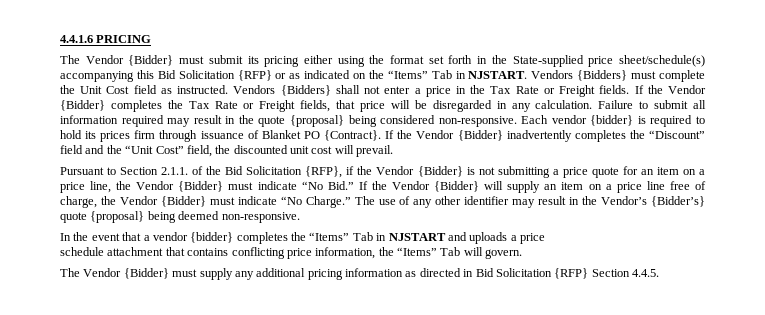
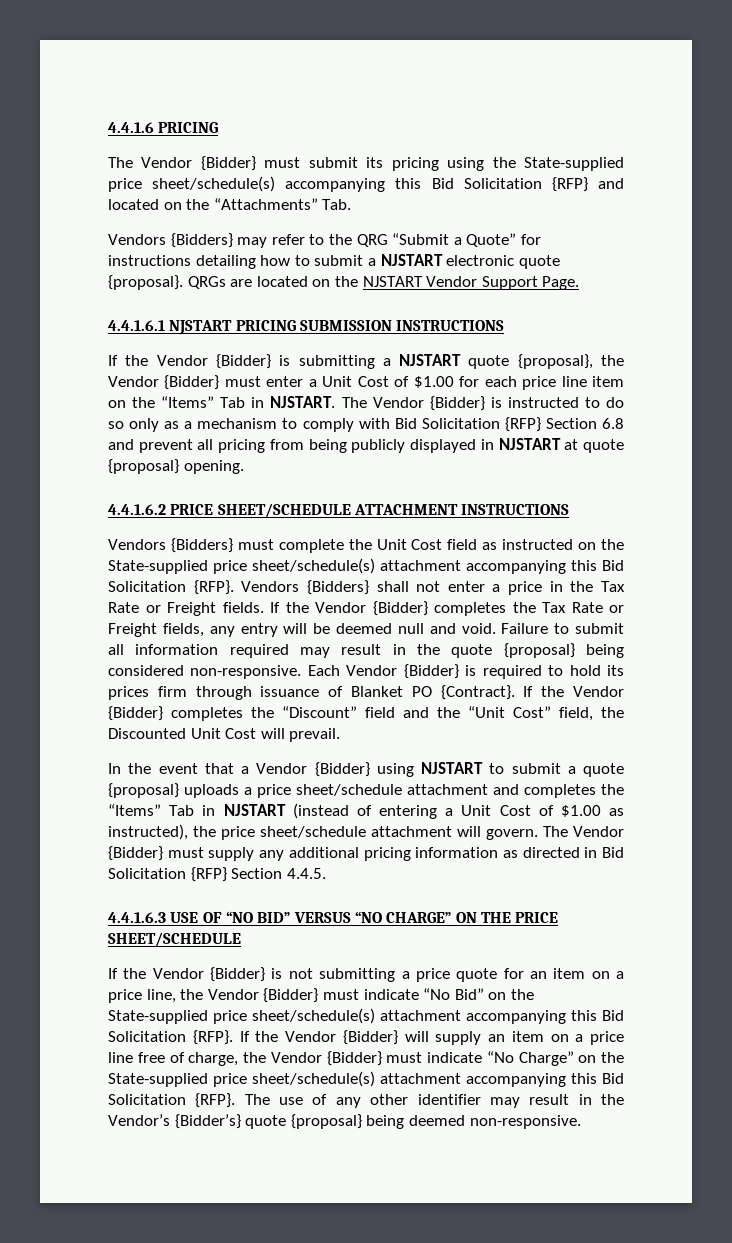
[303,55,333,64] either -> (439, 164) none
[390,55,507,64] format set forth in the -> (516, 162) none
[275,70,351,79] or as indicated -> [598,178,625,189] [108,198,352,210] [108,233,541,248] [108,254,560,269] [108,275,580,290] [108,320,505,335] [108,354,624,369] [108,375,624,390] and located on the “Attachments” Tab. // Vendors {Bidders} may refer to the QRG “Submit a Quote” for instructions detailing how to submit a NJSTART electronic quote {proposal}. QRGs are located on the NJSTART Vendor Support Page. // 4.4.1.6.1 NJSTART PRICING SUBMISSION INSTRUCTIONS // If the Vendor {Bidder} is submitting a NJSTART quote {proposal}, the Vendor {Bidder} must enter a Unit Cost of $1.00 for each price line item
(528, 75) none -> [341,396,624,411] [108,417,624,432] [108,438,624,453] [108,459,244,474] [108,503,570,518] The Vendor {Bidder} is instructed to do so only as a mechanism to comply with Bid Solicitation {RFP} Section 6.8 and prevent all pricing from being publicly displayed in NJSTART at quote {proposal} opening. // 4.4.1.6.2 PRICE SHEET/SCHEDULE ATTACHMENT INSTRUCTIONS //
[177,85,229,94] instructed. -> [502,539,625,550] [108,558,624,574] [108,580,234,595] instructed on the State-supplied price sheet/schedule(s) attachment accompanying this Bid Solicitation {RFP}.
[336,100,593,112] that price will be disregarded in any calculation. -> [209,623,496,637] any entry will be deemed null and void.
[551,115,634,126] vendor {bidder} -> [346,664,459,679] Vendor {Bidder}
[506,130,572,142] inadvertently -> (163, 713) none
[233,145,333,154] discounted unit cost -> [108,728,257,739] Discounted Unit Cost
[60,166,355,178] Pursuant to Section 2.1.1. of the Bid Solicitation {RFP}, if -> [108,762,624,777] [108,783,624,798] [108,803,624,819] [108,824,624,840] [108,846,624,861] [108,867,326,882] [108,911,559,923] [108,932,241,947] [108,968,118,979] In the event that a Vendor {Bidder} using NJSTART to submit a quote {proposal} uploads a price sheet/schedule attachment and completes the “Items” Tab in NJSTART (instead of entering a Unit Cost of $1.00 as instructed), the price sheet/schedule attachment will govern. The Vendor {Bidder} must supply any additional pricing information as directed in Bid Solicitation {RFP} Section 4.4.5. // 4.4.1.6.3 USE OF “NO BID” VERSUS “NO CHARGE” ON THE PRICE SHEET/SCHEDULE // If
[327,181,354,190] Bid.” -> [454,988,534,1000] [108,1008,624,1024] [108,1030,233,1045] Bid” on the State-supplied price sheet/schedule(s) attachment accompanying this Bid Solicitation {RFP}.
[305,196,351,208] Charge.” -> [518,1051,624,1066] [108,1071,624,1087] [108,1093,236,1108] Charge” on the State-supplied price sheet/schedule(s) attachment accompanying this Bid Solicitation {RFP}.
[60,232,545,244] [60,247,523,259] [60,268,659,280] // In the event that a vendor {bidder} completes the “Items” Tab in NJSTART and uploads a price // schedule attachment that contains conflicting price information, the “Items” Tab will govern. // The Vendor {Bidder} must supply any additional pricing information as directed in Bid Solicitation {RFP} Section 4.4.5. -> (581, 1122) none

